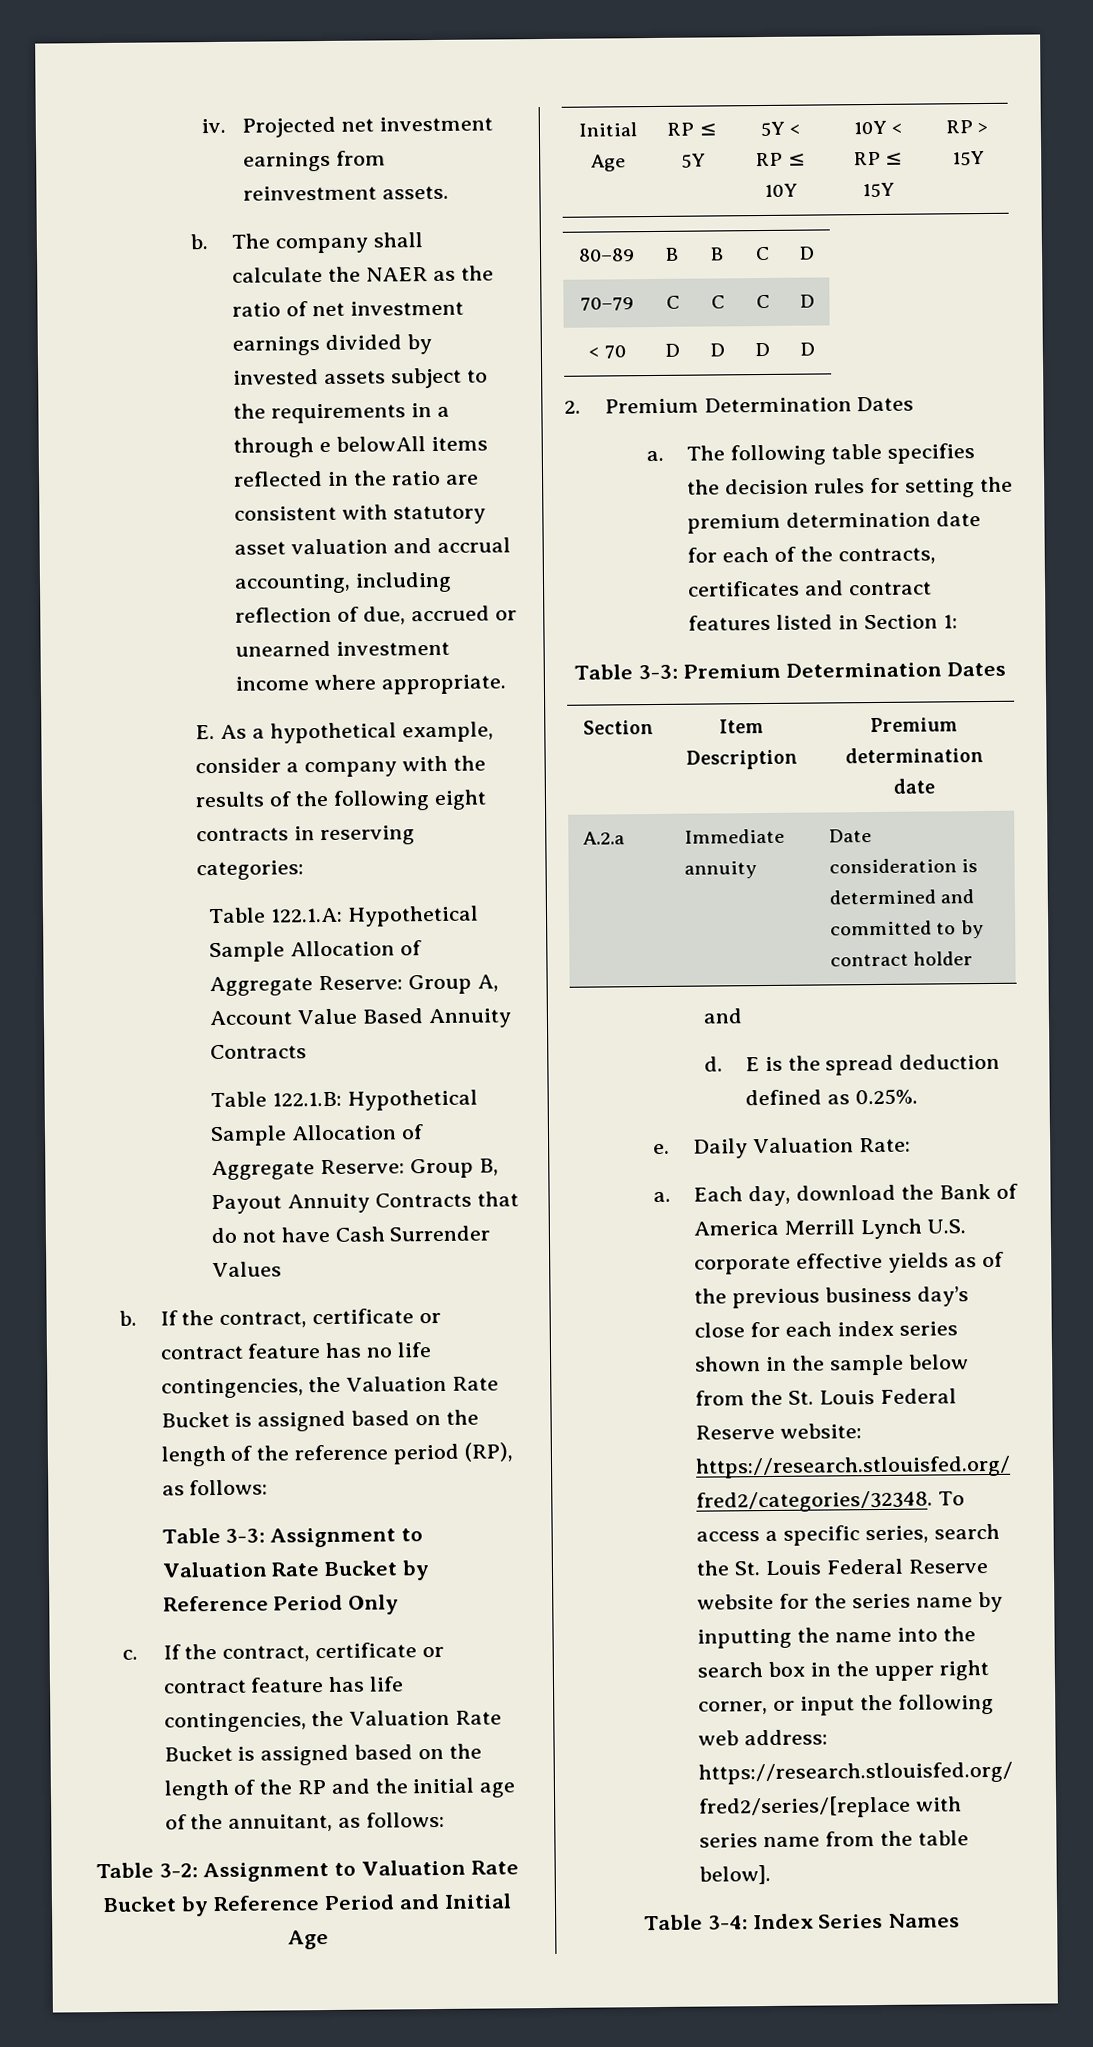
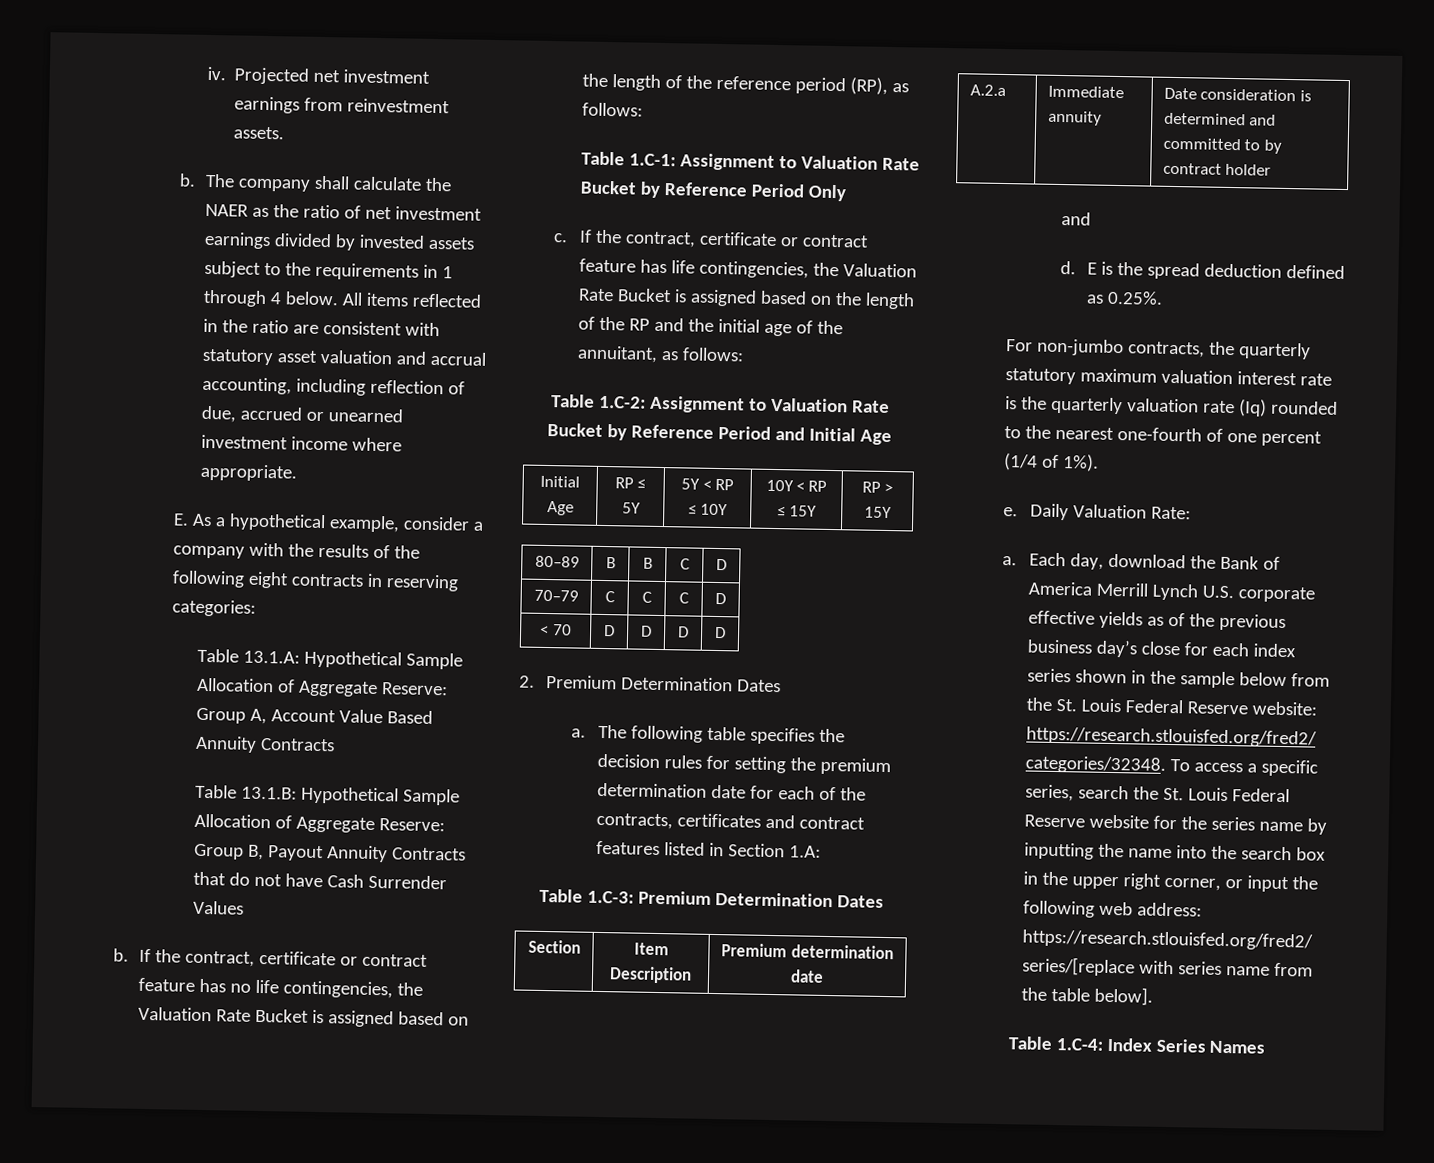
[436,406,450,417] [233,436,426,458] a through e belowAll -> [442,266,454,279] [203,289,364,308] 1 through 4 below. All
[269,907,343,923] 122.1.A: -> [243,650,301,664] 13.1.A:
[271,1091,342,1107] 122.1.B: -> [241,786,298,800] 13.1.B:
[225,1528,266,1543] 3-3: -> [629,153,677,167] 1.C-1:
[159,1863,199,1878] 3-2: -> [599,395,647,409] 1.C-2:
[942,614,958,629] [574,664,679,680] 1: // Table 3-3: -> [788,845,821,858] [539,888,635,904] 1.A: // Table 1.C-3:
(918, 1097) none -> [1006,338,1312,360] [1005,368,1333,386] [1005,396,1339,417] [1004,425,1323,447] [1004,453,1100,472] // For non-jumbo contracts, the quarterly statutory maximum valuation interest rate is the quarterly valuation rate (Iq) rounded to the nearest one-fourth of one percent (1/4 of 1%).
[707,1915,748,1930] 3-4: -> [1055,1038,1103,1051] 1.C-4:

